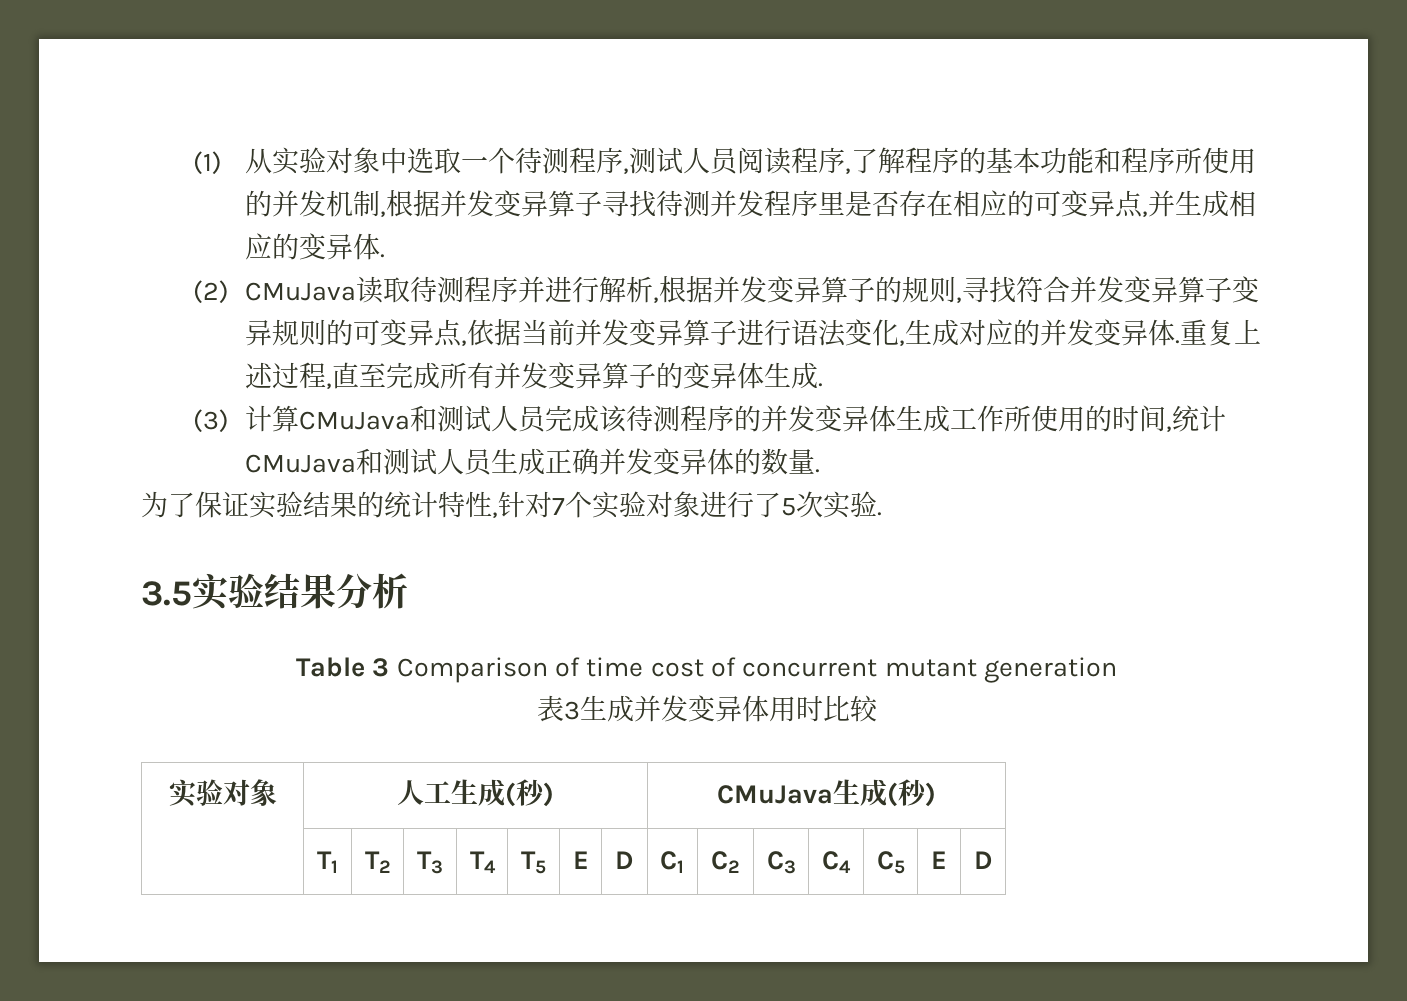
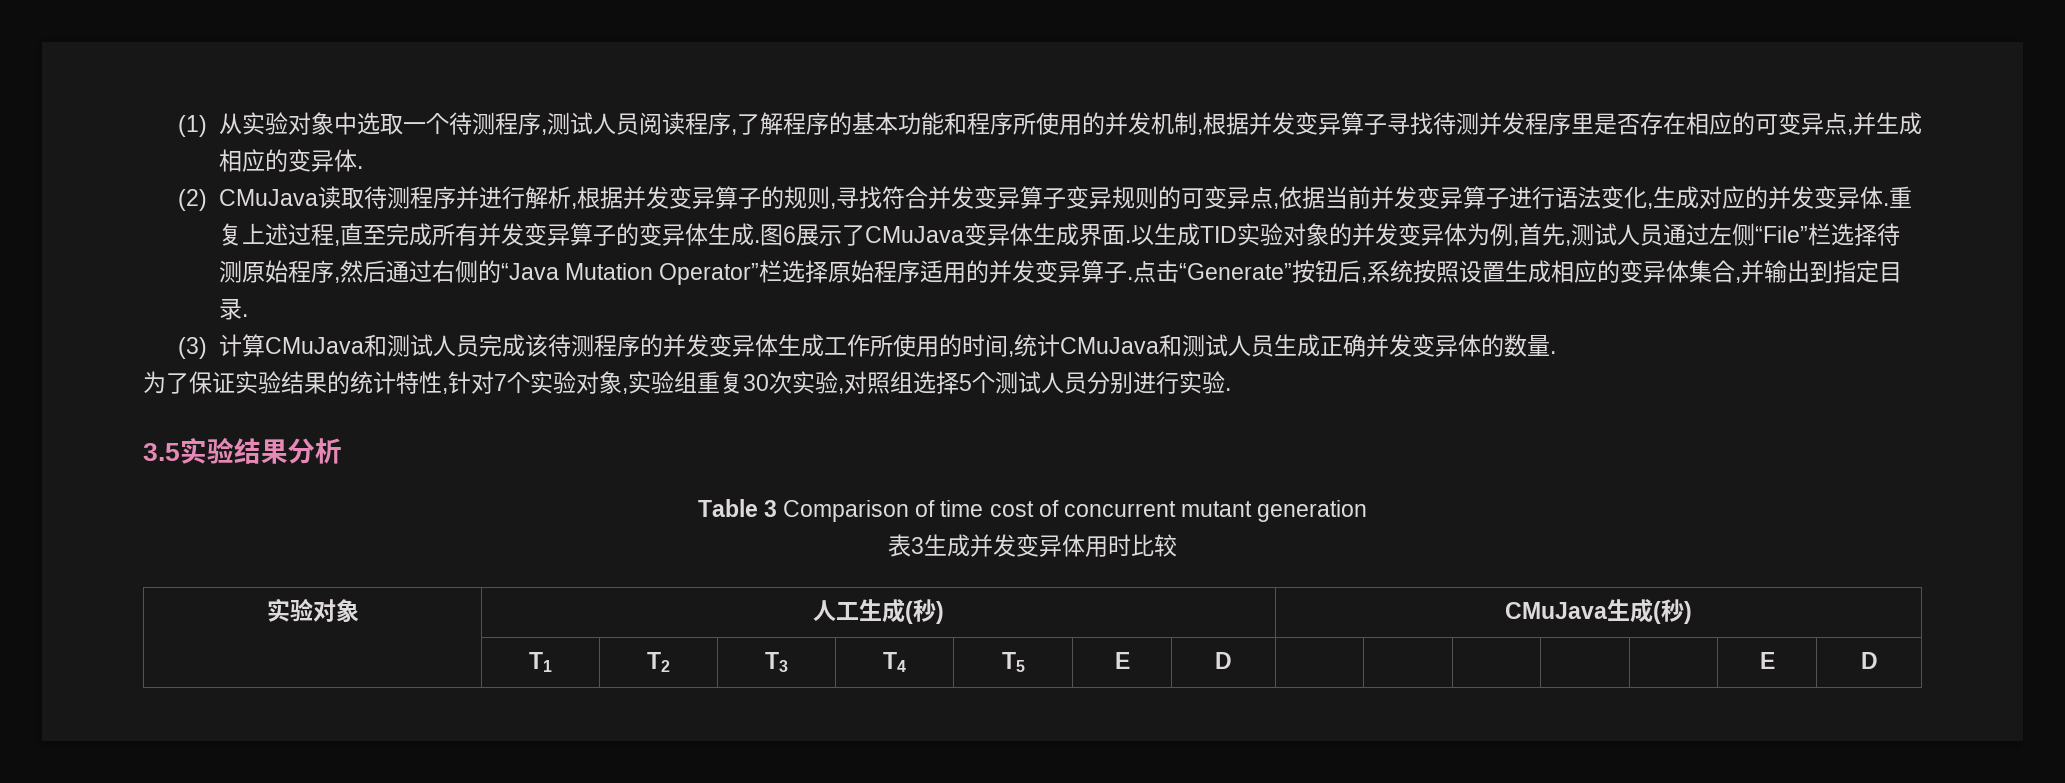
(823, 385) none -> [759,223,1900,246] [218,260,1903,285] [218,298,248,320] 图6展示了CMuJava变异体生成界面.以生成TID实验对象的并发变异体为例,首先,测试人员通过左侧“File”栏选择待测原始程序,然后通过右侧的“Java Mutation Operator”栏选择原始程序适用的并发变异算子.点击“Generate”按钮后,系统按照设置生成相应的变异体集合,并输出到指定目录.
[700,491,823,518] 进行了5次 -> [622,371,1179,394] ,实验组重复30次实验,对照组选择5个测试人员分别进行
[659,851,684,873] [711,851,740,873] [766,851,796,874] [822,851,851,873] [876,851,905,874] C1 | C2 | C3 | C4 | C5 -> (1232, 660) | | | |

